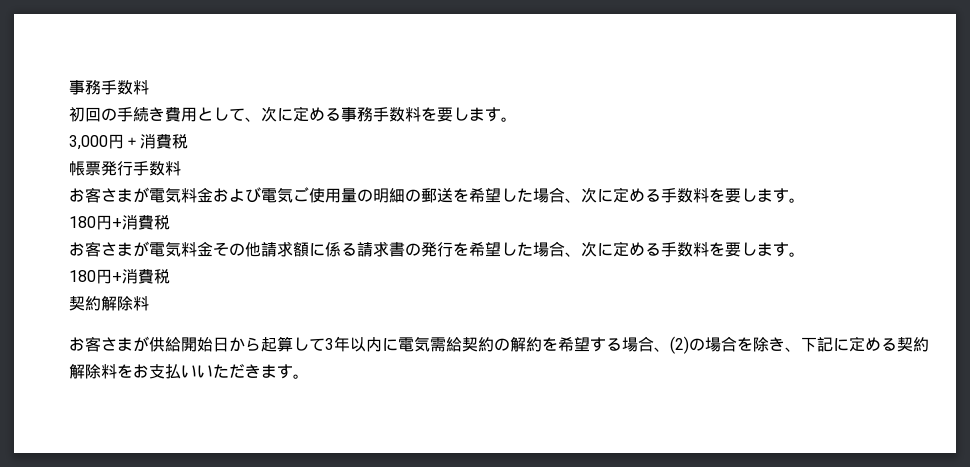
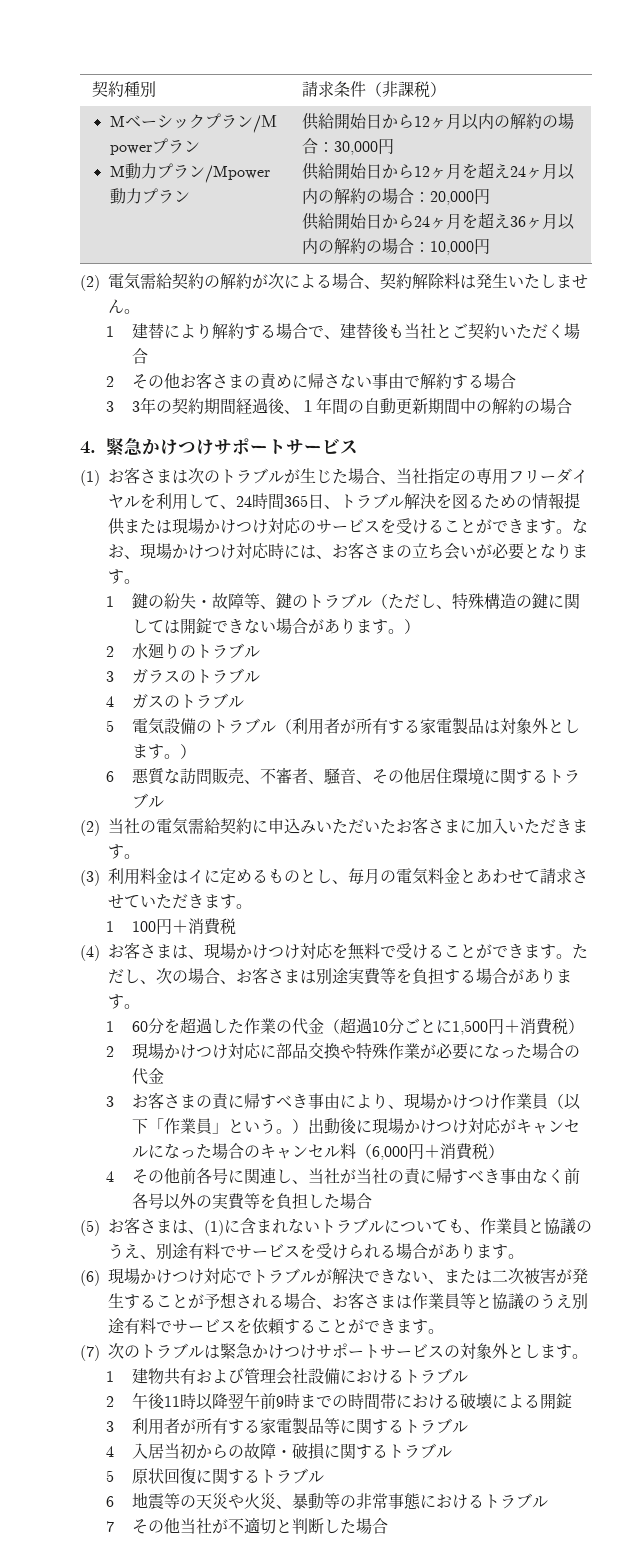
[69,80,149,95] [69,106,517,122] [69,134,188,150] [69,161,181,176] [69,187,805,203] [69,215,170,230] [69,241,805,257] [69,269,170,284] [69,296,149,311] [69,336,398,352] 事務手数料 // 初回の手続き費用として、次に定める事務手数料を要します。 // 3,000円＋消費税 // 帳票発行手数料 // お客さまが電気料金および電気ご使用量の明細の郵送を希望した場合、次に定める手数料を要します。 // 180円+消費税 // お客さまが電気料金その他請求額に係る請求書の発行を希望した場合、次に定める手数料を要します。 // 180円+消費税 // 契約解除料 // お客さまが供給開始日から起算して3年以内に -> [92,81,157,97] [302,81,447,98] [109,113,277,133] [109,138,200,155] [109,163,270,183] [109,188,190,204] [302,113,575,130] [302,138,395,155] [302,162,576,180] [302,188,491,205] [302,212,576,230] [302,238,491,255] [80,275,100,291] 契約種別 | 請求条件（非課税） // Mベーシックプラン/Ｍpowerプラン // M動力プラン/Mpower動力プラン | 供給開始日から12ヶ月以内の解約の場合：30,000円 // 供給開始日から12ヶ月を超え24ヶ月以内の解約の場合：20,000円 // 供給開始日から24ヶ月を超え36ヶ月以内の解約の場合：10,000円 // (2)
[542,336,929,354] [69,364,309,379] を希望する場合、(2)の場合を除き、下記に定める契約解除料をお支払いいただきます。 -> [252,273,588,289] [108,299,140,314] [106,323,581,339] [132,348,149,364] [106,372,517,390] [106,397,573,414] [80,437,359,456] [80,467,588,486] [108,492,580,510] [108,518,588,535] [108,542,588,560] [108,569,140,584] [106,593,581,610] [132,618,421,634] [106,643,261,659] [106,668,261,684] [106,693,245,709] [106,717,581,735] [132,744,197,759] [106,767,581,785] [132,793,165,809] [80,817,588,836] [108,844,140,859] [80,868,588,886] [108,894,252,909] [106,918,237,935] [80,942,588,961] [108,967,572,985] [108,994,140,1009] [106,1017,585,1035] [106,1042,581,1060] [132,1068,165,1085] [106,1092,582,1110] [132,1118,581,1134] [132,1143,505,1160] [106,1167,581,1185] [132,1193,373,1210] [80,1217,592,1236] [108,1243,524,1259] [80,1268,588,1286] [108,1292,588,1310] [108,1318,444,1335] [80,1343,588,1361] [106,1368,469,1385] [106,1393,573,1410] [106,1417,469,1435] [106,1443,453,1460] [106,1468,325,1484] [106,1492,549,1509] [106,1517,389,1535] が次による場合、契約解除料は発生いたしません。 // 1建替により解約する場合で、建替後も当社とご契約いただく場合 // 2その他お客さまの責めに帰さない事由で解約する場合 // 3 3年の契約期間経過後、１年間の自動更新期間中の解約の場合 // 4.緊急かけつけサポートサービス // (1)お客さまは次のトラブルが生じた場合、当社指定の専用フリーダイヤルを利用して、24時間365日、トラブル解決を図るための情報提供または現場かけつけ対応のサービスを受けることができます。なお、現場かけつけ対応時には、お客さまの立ち会いが必要となります。 // 1鍵の紛失・故障等、鍵のトラブル（ただし、特殊構造の鍵に関しては開錠できない場合があります。） // 2水廻りのトラブル // 3ガラスのトラブル // 4ガスのトラブル // 5電気設備のトラブル（利用者が所有する家電製品は対象外とします。） // 6悪質な訪問販売、不審者、騒音、その他居住環境に関するトラブル // (2)当社の電気需給契約に申込みいただいたお客さまに加入いただきます。 // (3)利用料金はイに定めるものとし、毎月の電気料金とあわせて請求させていただきます。 // 1 100円＋消費税 // (4)お客さまは、現場かけつけ対応を無料で受けることができます。ただし、次の場合、お客さまは別途実費等を負担する場合があります。 // 1 60分を超過した作業の代金（超過10分ごとに1,500円＋消費税） // 2現場かけつけ対応に部品交換や特殊作業が必要になった場合の代金 // 3お客さまの責に帰すべき事由により、現場かけつけ作業員（以下「作業員」という。）出動後に現場かけつけ対応がキャンセルになった場合のキャンセル料（6,000円＋消費税） // 4その他前各号に関連し、当社が当社の責に帰すべき事由なく前各号以外の実費等を負担した場合 // (5)お客さまは、(1)に含まれないトラブルについても、作業員と協議のうえ、別途有料でサービスを受けられる場合があります。 // (6)現場かけつけ対応でトラブルが解決できない、または二次被害が発生することが予想される場合、お客さまは作業員等と協議のうえ別途有料でサービスを依頼することができます。 // (7)次のトラブルは緊急かけつけサポートサービスの対象外とします。 // 1建物共有および管理会社設備におけるトラブル // 2午後11時以降翌午前9時までの時間帯における破壊による開錠 // 3利用者が所有する家電製品等に関するトラブル // 4入居当初からの故障・破損に関するトラブル // 5原状回復に関するトラブル // 6地震等の天災や火災、暴動等の非常事態におけるトラブル // 7その他当社が不適切と判断した場合

